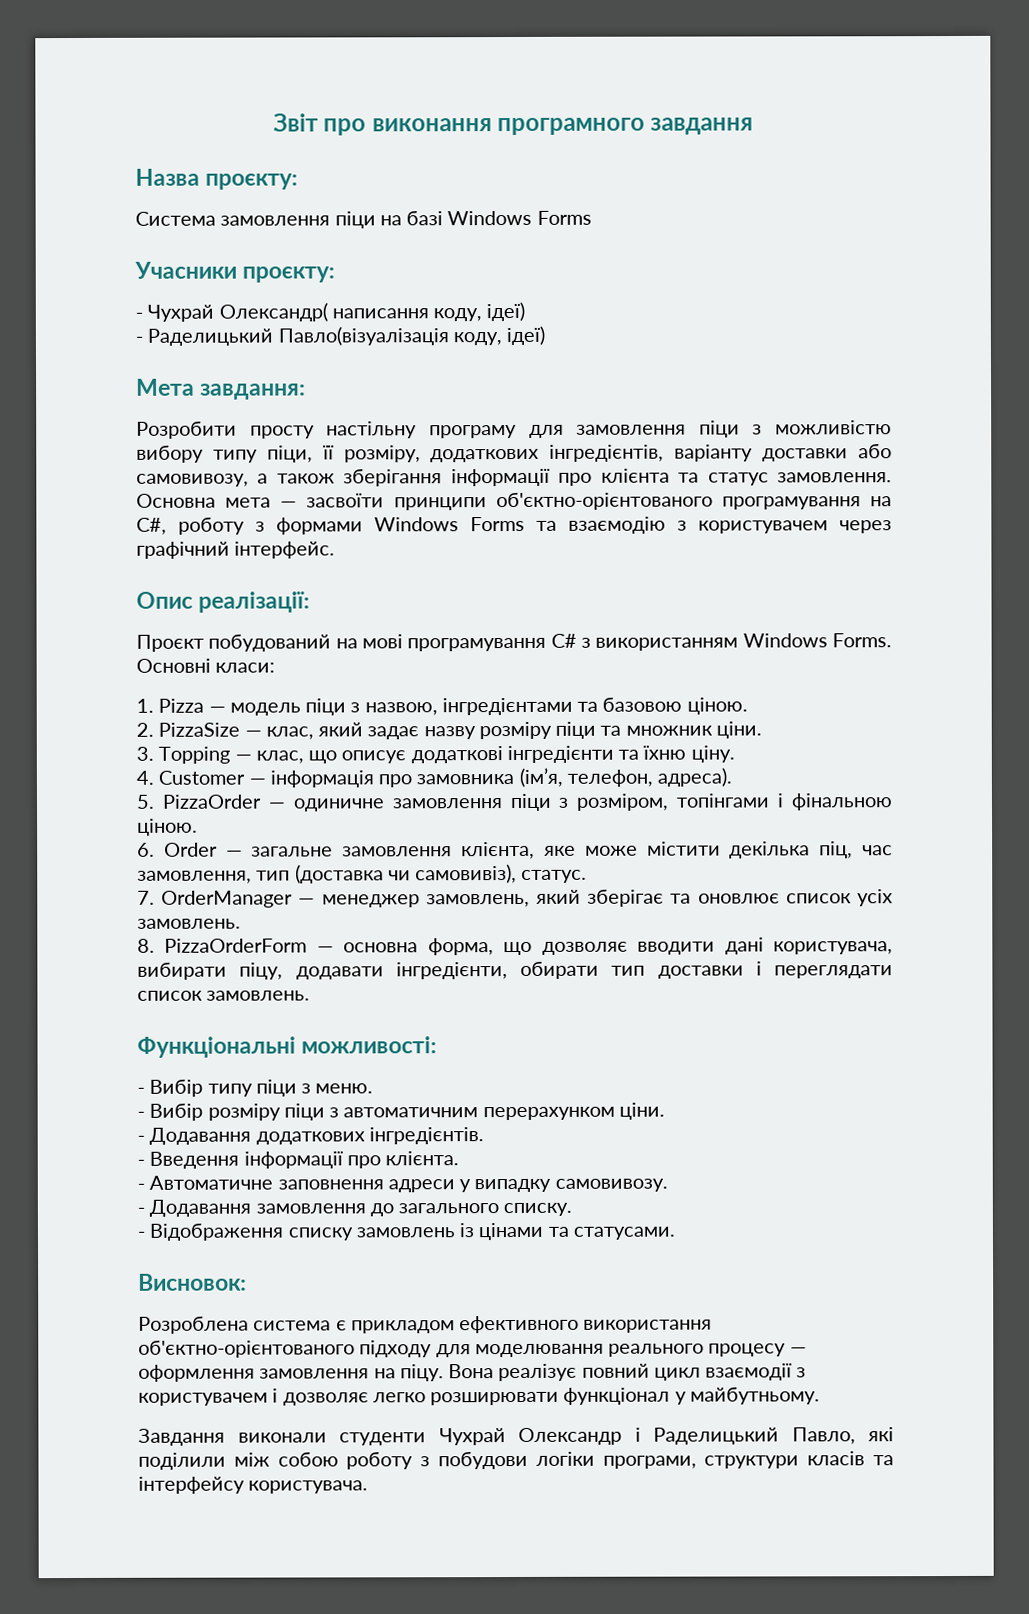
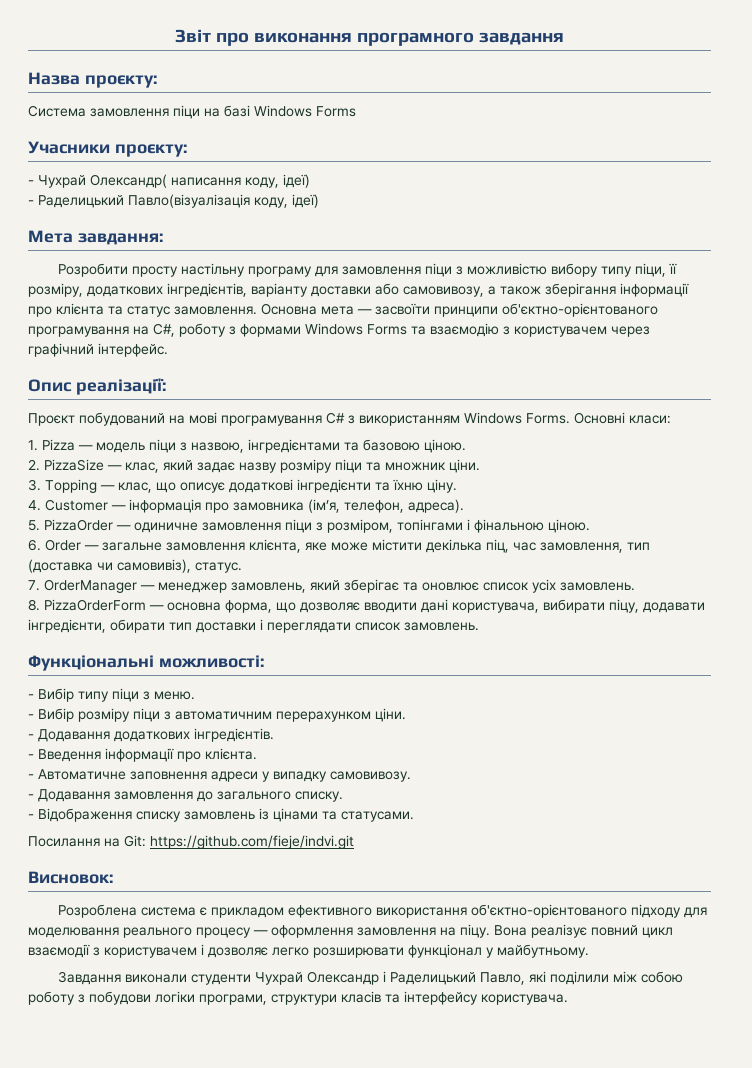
(675, 1233) none -> [28,835,354,849] // Посилання на Git: https://github.com/fieje/indvi.git

